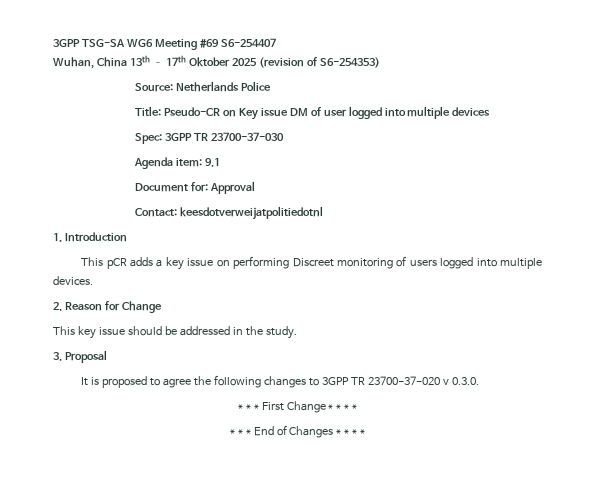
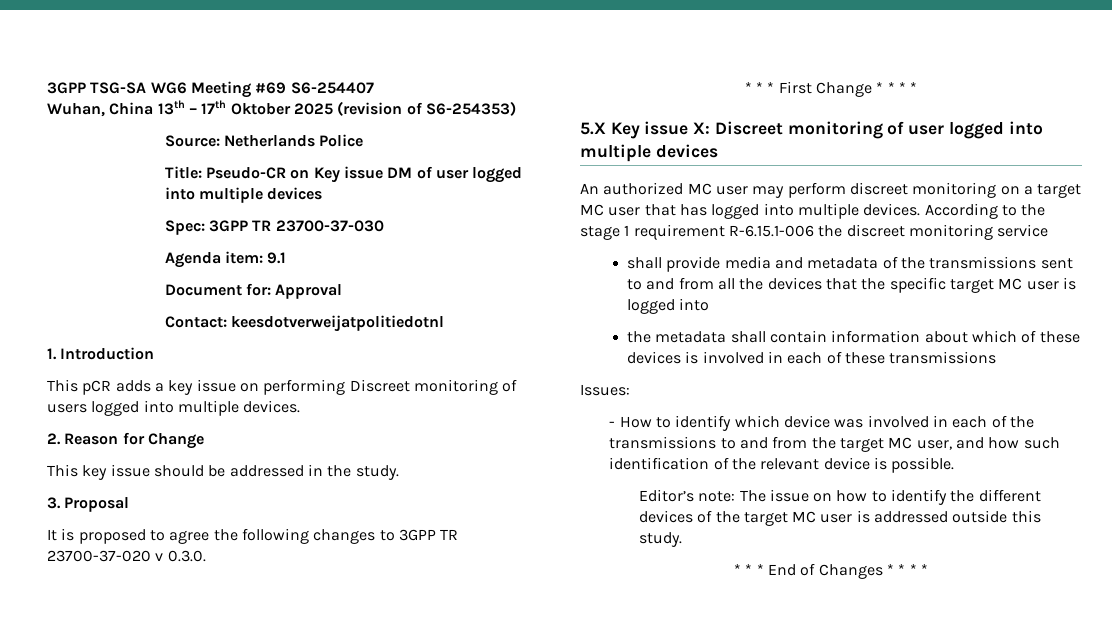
(358, 407) none -> [580,121,1043,139] [580,144,718,162] [580,182,1082,198] [580,203,1046,219] [580,224,1049,240] [627,256,1073,272] [627,277,1076,293] [627,298,710,314] [627,330,1080,343] [627,351,997,364] [580,384,630,396] [609,415,1034,431] [609,436,1060,452] [609,457,955,473] [638,489,1041,505] [638,510,1041,526] [638,532,682,547] // 5.X Key issue X: Discreet monitoring of user logged into multiple devices // An authorized MC user may perform discreet monitoring on a target MC user that has logged into multiple devices. According to the stage 1 requirement R-6.15.1-006 the discreet monitoring service // shall provide media and metadata of the transmissions sent to and from all the devices that the specific target MC user is logged into // the metadata shall contain information about which of these devices is involved in each of these transmissions // Issues: // - How to identify which device was involved in each of the transmissions to and from the target MC user, and how such identification of the relevant device is possible. // Editor’s note: The issue on how to identify the different devices of the target MC user is addressed outside this study.

